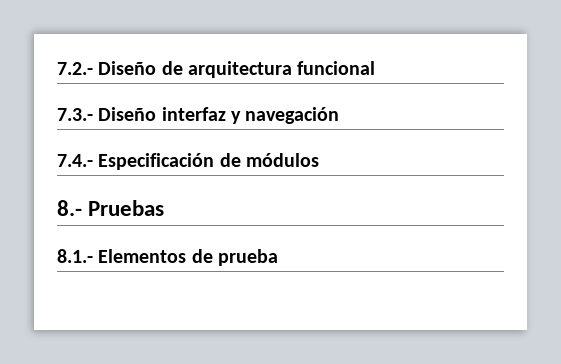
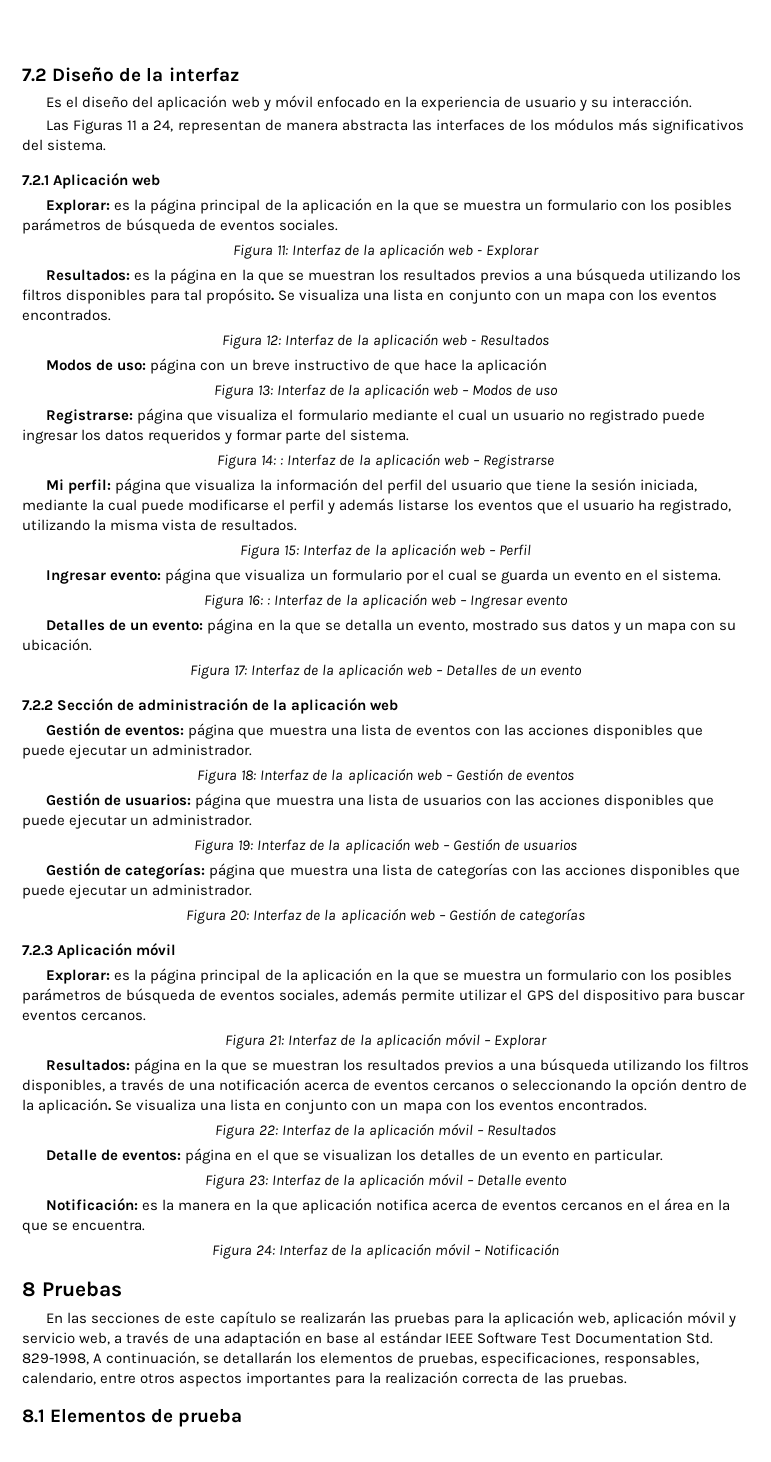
[57,62,93,75] 7.2.- -> [22,68,47,82] 7.2
[187,61,376,78] [57,107,340,124] [57,153,319,170] [57,200,165,216] [57,249,93,263] arquitectura funcional // 7.3.- Diseño interfaz y navegación // 7.4.- Especificación de módulos // 8.- Pruebas // 8.1.- -> [146,67,239,82] [46,95,693,111] [46,118,744,134] [22,139,107,151] [22,173,161,189] [46,198,733,214] [22,218,339,234] [232,243,540,259] [46,268,742,284] [22,288,717,304] [22,309,111,321] [222,333,549,349] [46,358,547,374] [213,383,559,399] [46,408,705,424] [22,429,410,444] [217,453,554,469] [46,478,697,494] [22,498,731,514] [22,519,298,531] [240,543,531,559] [46,568,722,584] [204,593,568,609] [46,618,737,634] [22,638,92,651] [189,663,583,679] [22,698,399,714] [46,723,703,739] [22,744,253,759] [197,768,574,784] [46,793,714,809] [22,814,253,829] [194,838,577,854] [46,863,740,879] [22,884,253,899] [186,908,585,924] [22,943,177,959] [46,968,733,984] [22,988,745,1004] [22,1010,147,1021] [225,1033,547,1049] [46,1058,749,1074] [22,1078,747,1094] [22,1098,647,1114] [214,1123,557,1139] [46,1148,663,1164] [204,1173,568,1189] [46,1198,731,1214] [22,1220,146,1234] [211,1243,560,1259] [22,1281,122,1297] [46,1311,737,1327] [22,1331,713,1347] [22,1351,699,1367] [22,1371,627,1387] [22,1409,45,1423] la interfaz // Es el diseño del aplicación web y móvil enfocado en la experiencia de usuario y su interacción. // Las Figuras 11 a 24, representan de manera abstracta las interfaces de los módulos más significativos del sistema. // 7.2.1 Aplicación web // Explorar: es la página principal de la aplicación en la que se muestra un formulario con los posibles parámetros de búsqueda de eventos sociales. // Figura 11: Interfaz de la aplicación web - Explorar // Resultados: es la página en la que se muestran los resultados previos a una búsqueda utilizando los filtros disponibles para tal propósito. Se visualiza una lista en conjunto con un mapa con los eventos encontrados. // Figura 12: Interfaz de la aplicación web - Resultados // Modos de uso: página con un breve instructivo de que hace la aplicación // Figura 13: Interfaz de la aplicación web – Modos de uso // Registrarse: página que visualiza el formulario mediante el cual un usuario no registrado puede ingresar los datos requeridos y formar parte del sistema. // Figura 14: : Interfaz de la aplicación web – Registrarse // Mi perfil: página que visualiza la información del perfil del usuario que tiene la sesión iniciada, mediante la cual puede modificarse el perfil y además listarse los eventos que el usuario ha registrado, utilizando la misma vista de resultados. // Figura 15: Interfaz de la aplicación web – Perfil // Ingresar evento: página que visualiza un formulario por el cual se guarda un evento en el sistema. // Figura 16: : Interfaz de la aplicación web – Ingresar evento // Detalles de un evento: página en la que se detalla un evento, mostrado sus datos y un mapa con su ubicación. // Figura 17: Interfaz de la aplicación web – Detalles de un evento // 7.2.2 Sección de administración de la aplicación web // Gestión de eventos: página que muestra una lista de eventos con las acciones disponibles que puede ejecutar un administrador. // Figura 18: Interfaz de la aplicación web – Gestión de eventos // Gestión de usuarios: página que muestra una lista de usuarios con las acciones disponibles que puede ejecutar un administrador. // Figura 19: Interfaz de la aplicación web – Gestión de usuarios // Gestión de categorías: página que muestra una lista de categorías con las acciones disponibles que puede ejecutar un administrador. // Figura 20: Interfaz de la aplicación web – Gestión de categorías // 7.2.3 Aplicación móvil // Explorar: es la página principal de la aplicación en la que se muestra un formulario con los posibles parámetros de búsqueda de eventos sociales, además permite utilizar el GPS del dispositivo para buscar eventos cercanos. // Figura 21: Interfaz de la aplicación móvil – Explorar // Resultados: página en la que se muestran los resultados previos a una búsqueda utilizando los filtros disponibles, a través de una notificación acerca de eventos cercanos o seleccionando la opción dentro de la aplicación. Se visualiza una lista en conjunto con un mapa con los eventos encontrados. // Figura 22: Interfaz de la aplicación móvil – Resultados // Detalle de eventos: página en el que se visualizan los detalles de un evento en particular. // Figura 23: Interfaz de la aplicación móvil – Detalle evento // Notificación: es la manera en la que aplicación notifica acerca de eventos cercanos en el área en la que se encuentra. // Figura 24: Interfaz de la aplicación móvil – Notificación // 8 Pruebas // En las secciones de este capítulo se realizarán las pruebas para la aplicación web, aplicación móvil y servicio web, a través de una adaptación en base al estándar IEEE Software Test Documentation Std. 829-1998, A continuación, se detallarán los elementos de pruebas, especificaciones, responsables, calendario, entre otros aspectos importantes para la realización correcta de las pruebas. // 8.1

